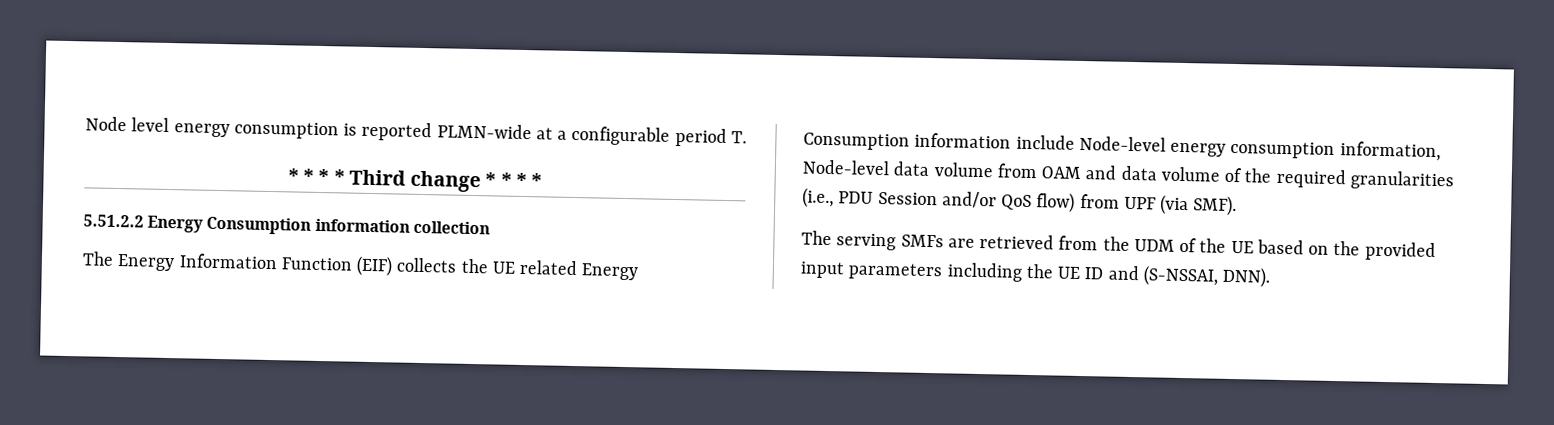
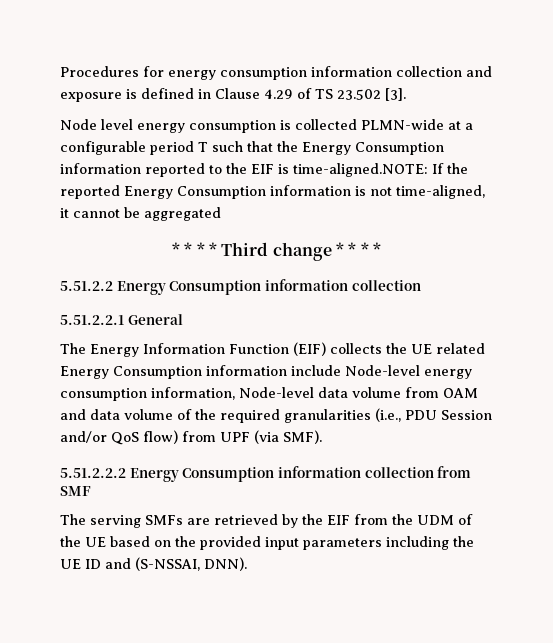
(85, 124) none -> [60,66,492,80] [60,88,406,102] Procedures for energy consumption information collection and exposure is defined in Clause 4.29 of TS 23.502 [3]. //
[361,121,433,142] reported -> [295,119,357,130] collected
[730,131,747,144] T. -> [198,141,444,155] [60,163,468,177] [60,185,485,199] [60,207,221,221] T such that the Energy Consumption information reported to the EIF is time-aligned.NOTE: If the reported Energy Consumption information is not time-aligned, it cannot be aggregated
(490, 227) none -> [60,314,183,325] // 5.51.2.2.1 General
(1238, 206) none -> [60,466,472,482] [60,486,91,496] // 5.51.2.2.2 Energy Consumption information collection from SMF
(1055, 241) none -> [282,514,350,528] by the EIF

